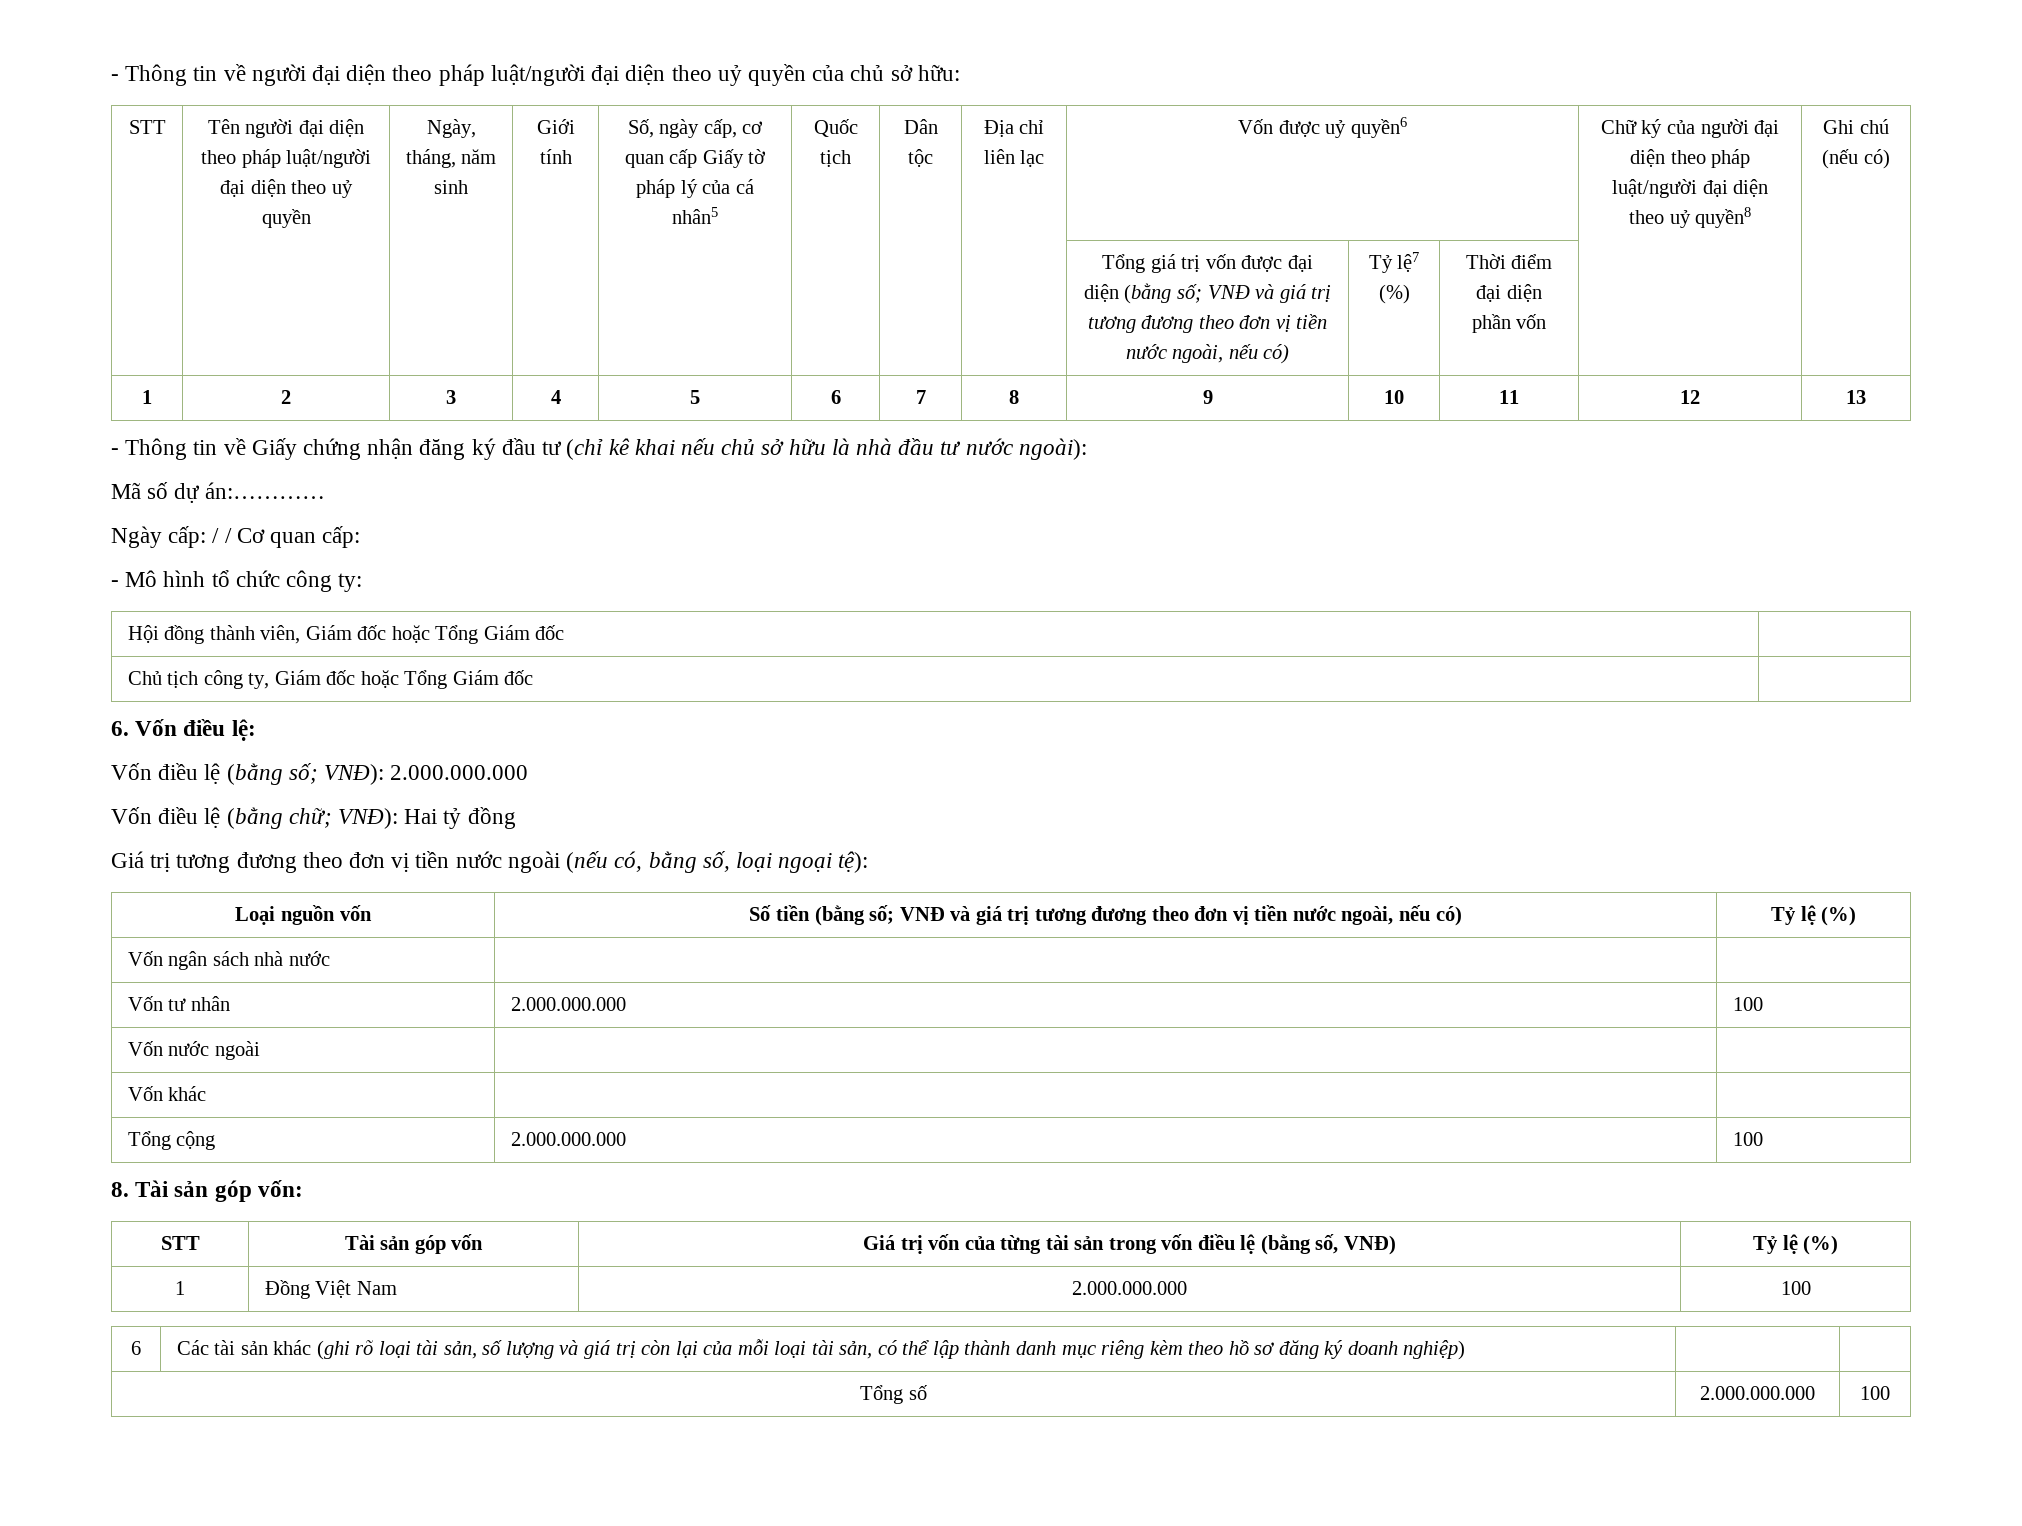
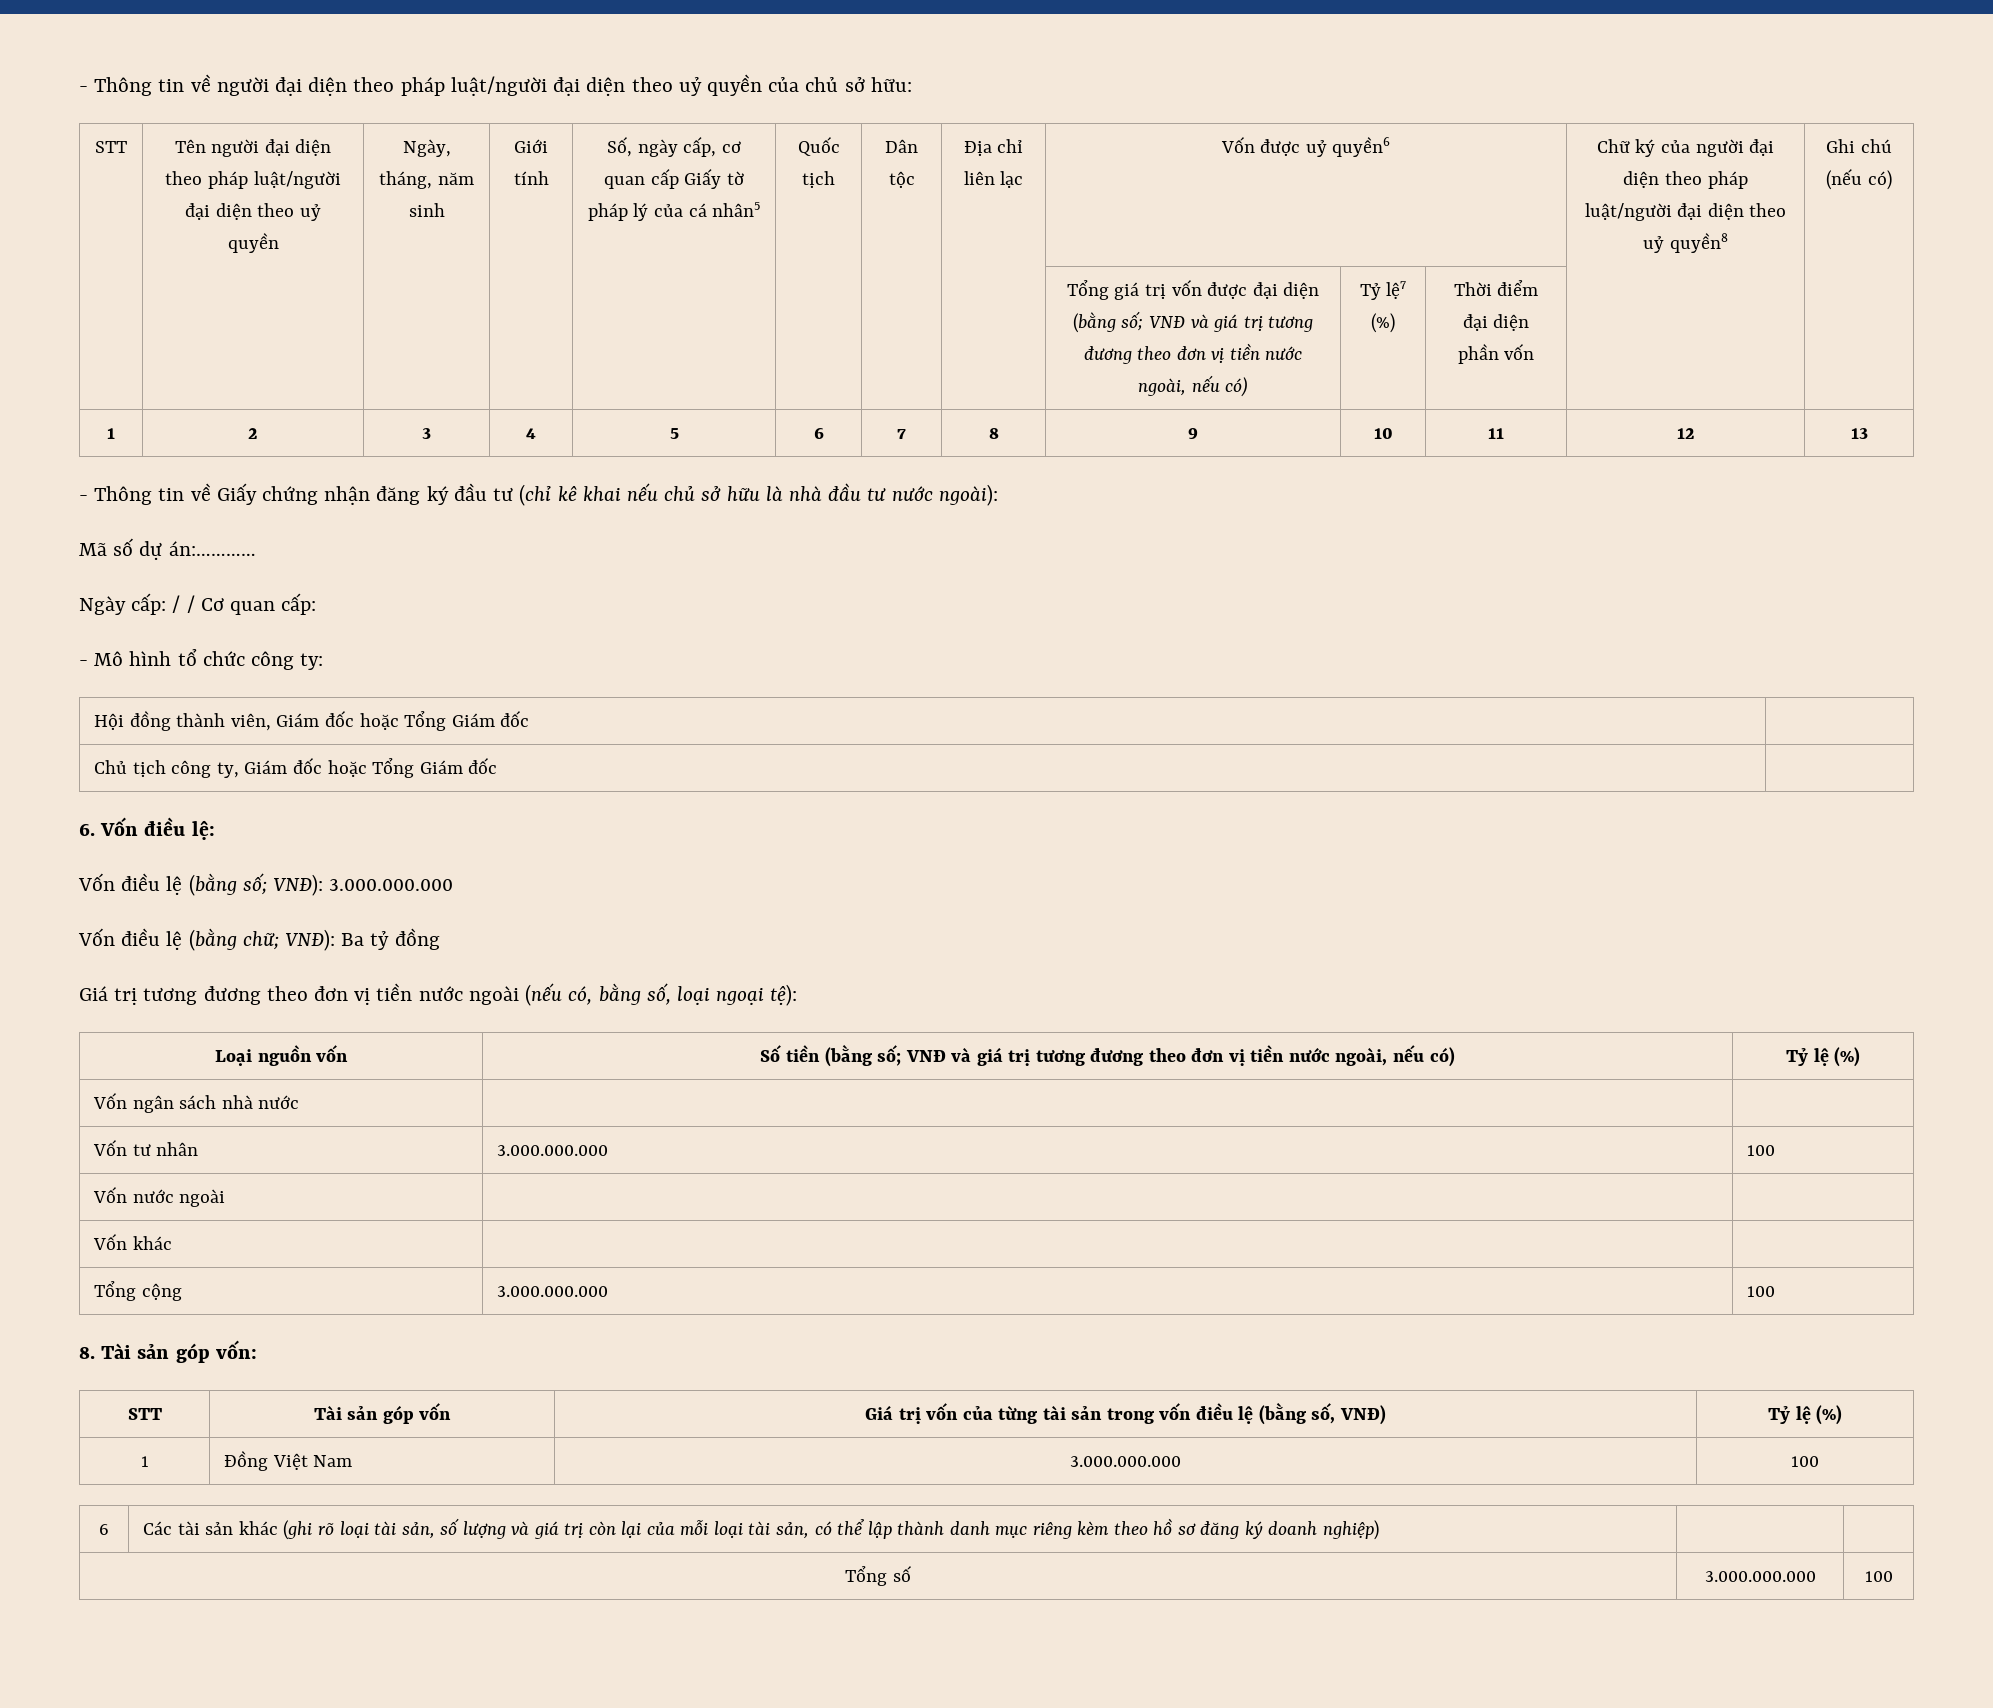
[390,765,529,780] 2.000.000.000 -> [329,879,454,891] 3.000.000.000
[404,809,438,824] Hai -> [341,933,365,946] Ba
[510,997,626,1011] 2.000.000.000 -> [497,1145,609,1156] 3.000.000.000
[510,1132,626,1146] 2.000.000.000 -> [497,1286,609,1297] 3.000.000.000
[1072,1281,1187,1295] 2.000.000.000 -> [1070,1456,1181,1467] 3.000.000.000
[1700,1386,1815,1400] 2.000.000.000 -> [1704,1571,1816,1582] 3.000.000.000

